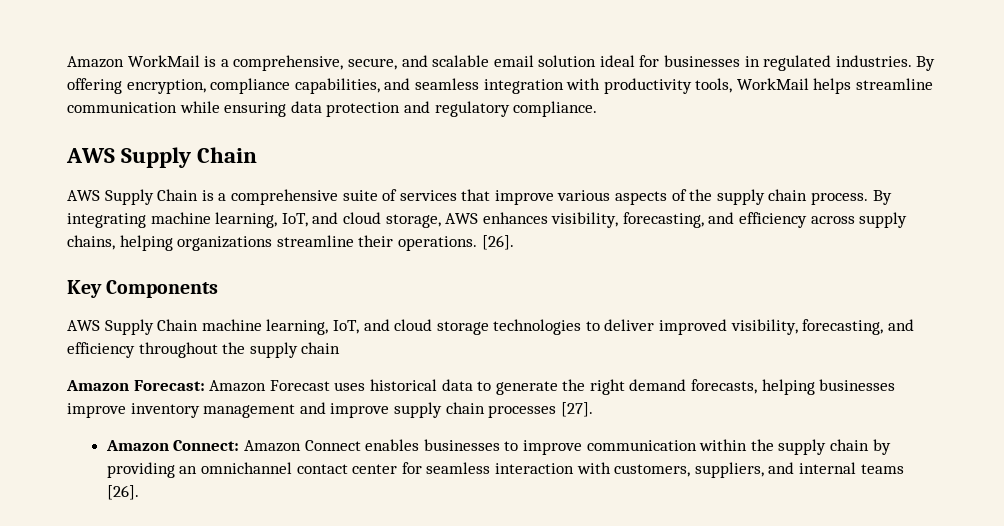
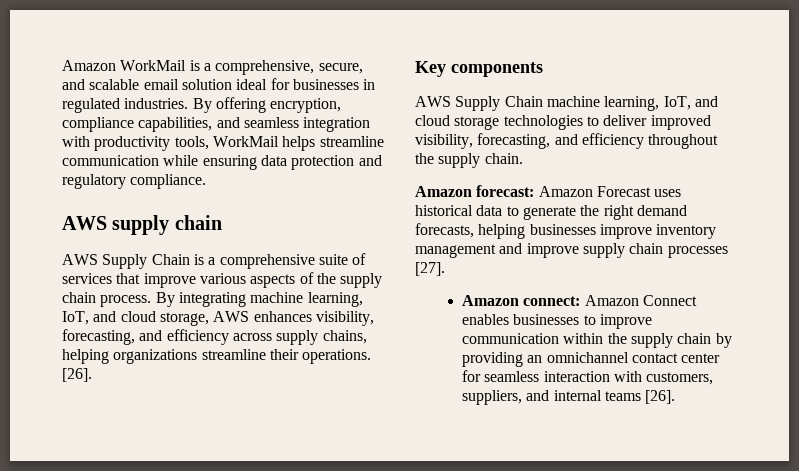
[121,147,258,168] Supply Chain -> [112,215,222,235] supply chain
[106,280,219,298] Components -> [451,62,543,77] components
[301,342,341,354] [66,380,205,391] chain // Amazon Forecast: -> [484,153,523,164] [415,185,535,197] chain. // Amazon forecast:
[173,440,240,451] Connect: -> [523,296,581,306] connect:

